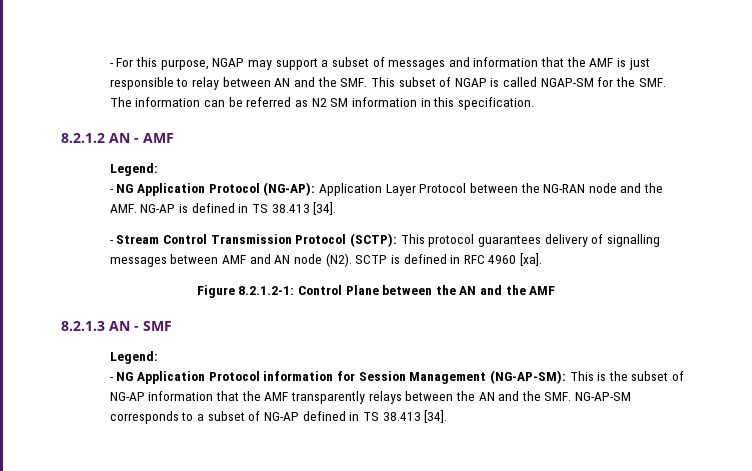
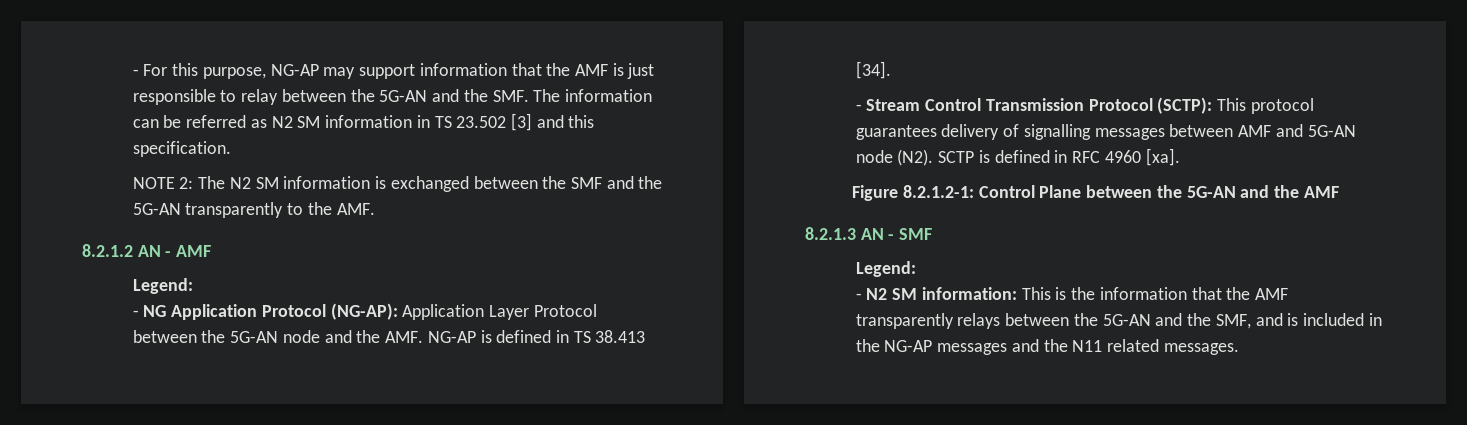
[212,58,245,67] NGAP -> [270,64,319,76] NG-AP
[321,57,470,70] a subset of messages and -> (416, 71) none
[274,77,666,87] AN and the SMF. This subset of NGAP is called NGAP-SM for the SMF. -> [350,89,529,102] the 5G-AN and the SMF.
[433,97,534,110] this specification. -> [434,113,595,131] [132,141,231,157] [132,176,663,192] [132,202,375,218] TS 23.502 [3] and this specification. // NOTE 2: The N2 SM information is exchanged between the SMF and the 5G-AN transparently to the AMF.
[543,184,586,193] NG-RAN -> [230,331,279,343] 5G-AN
[274,255,291,264] AN -> [1307,125,1356,137] 5G-AN
[459,286,477,295] AN -> [1186,186,1236,198] 5G-AN
[116,370,685,384] [109,392,145,401] NG Application Protocol information for Session Management (NG-AP-SM): This is the subset of NG-AP -> [866,287,1096,300] N2 SM information: This is the
[478,391,632,401] [109,410,448,424] AN and the SMF. NG-AP-SM corresponds to a subset of NG-AP defined in TS 38.413 [34]. -> [1102,313,1382,329] [855,339,1239,355] 5G-AN and the SMF, and is included in the NG-AP messages and the N11 related messages.

